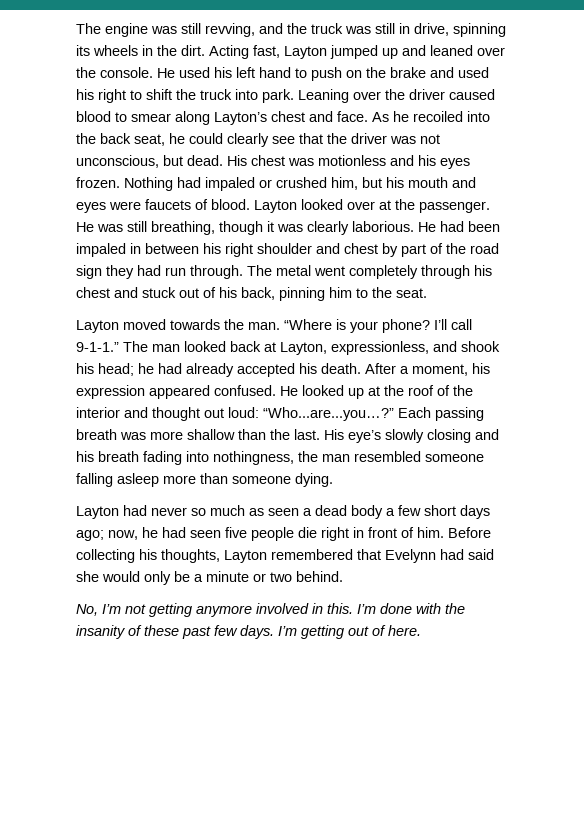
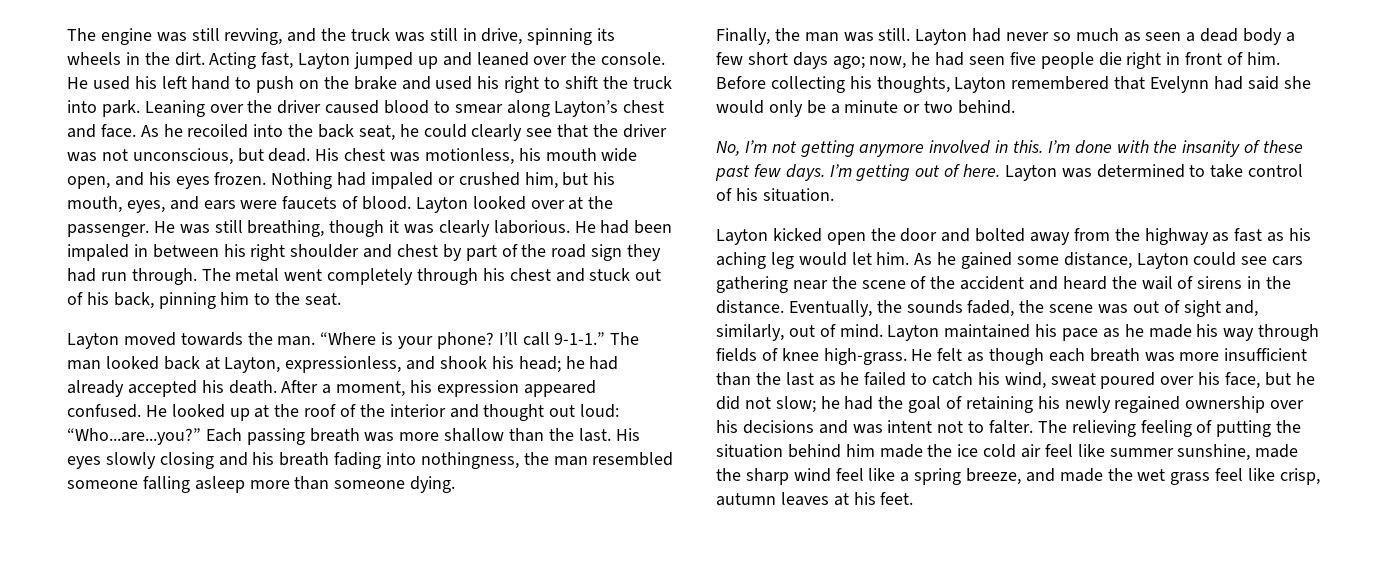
[318,155,386,166] motionless -> [424,148,638,165] [67,176,110,189] motionless, his mouth wide open,
[408,177,476,188] [76,202,106,213] mouth and eyes -> [67,196,236,213] mouth, eyes, and ears
[263,407,394,421] “Who...are...you…?” -> [67,428,201,445] “Who...are...you?”
[348,430,381,443] eye’s -> [67,456,101,469] eyes
(333, 480) none -> [716,28,911,45] Finally, the man was still.
(421, 630) none -> [1004,164,1304,181] [716,188,834,202] [716,228,1312,245] [716,252,1304,269] [716,276,1292,293] [716,300,1259,317] [716,324,1320,341] [716,348,1308,365] [716,372,1315,389] [716,396,1305,413] [716,420,1302,437] [716,444,1299,461] [716,468,1320,485] [716,492,914,506] Layton was determined to take control of his situation. // Layton kicked open the door and bolted away from the highway as fast as his aching leg would let him. As he gained some distance, Layton could see cars gathering near the scene of the accident and heard the wail of sirens in the distance. Eventually, the sounds faded, the scene was out of sight and, similarly, out of mind. Layton maintained his pace as he made his way through fields of knee high-grass. He felt as though each breath was more insufficient than the last as he failed to catch his wind, sweat poured over his face, but he did not slow; he had the goal of retaining his newly regained ownership over his decisions and was intent not to falter. The relieving feeling of putting the situation behind him made the ice cold air feel like summer sunshine, made the sharp wind feel like a spring breeze, and made the wet grass feel like crisp, autumn leaves at his feet.

